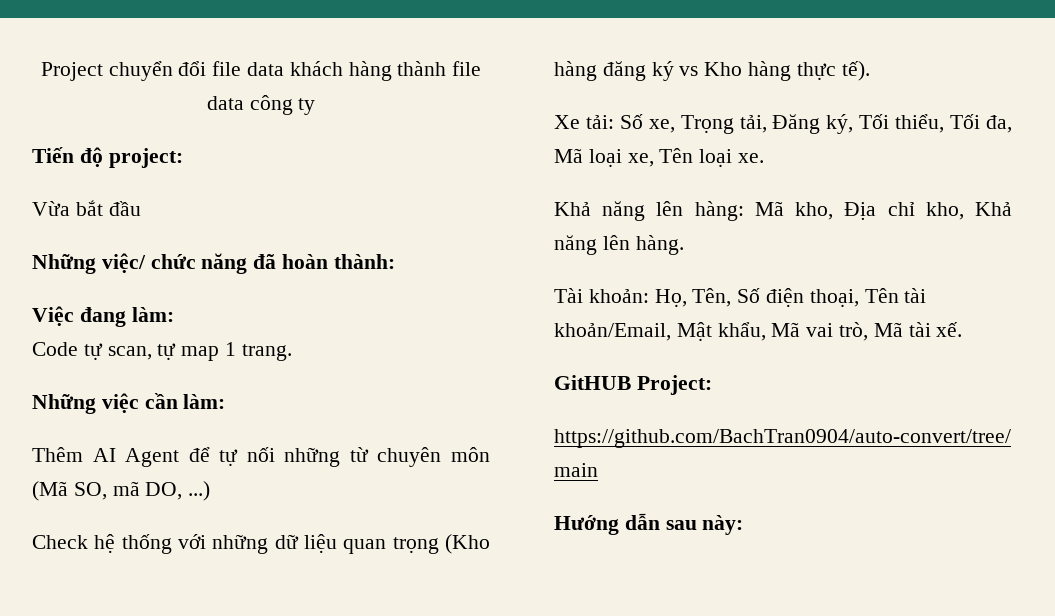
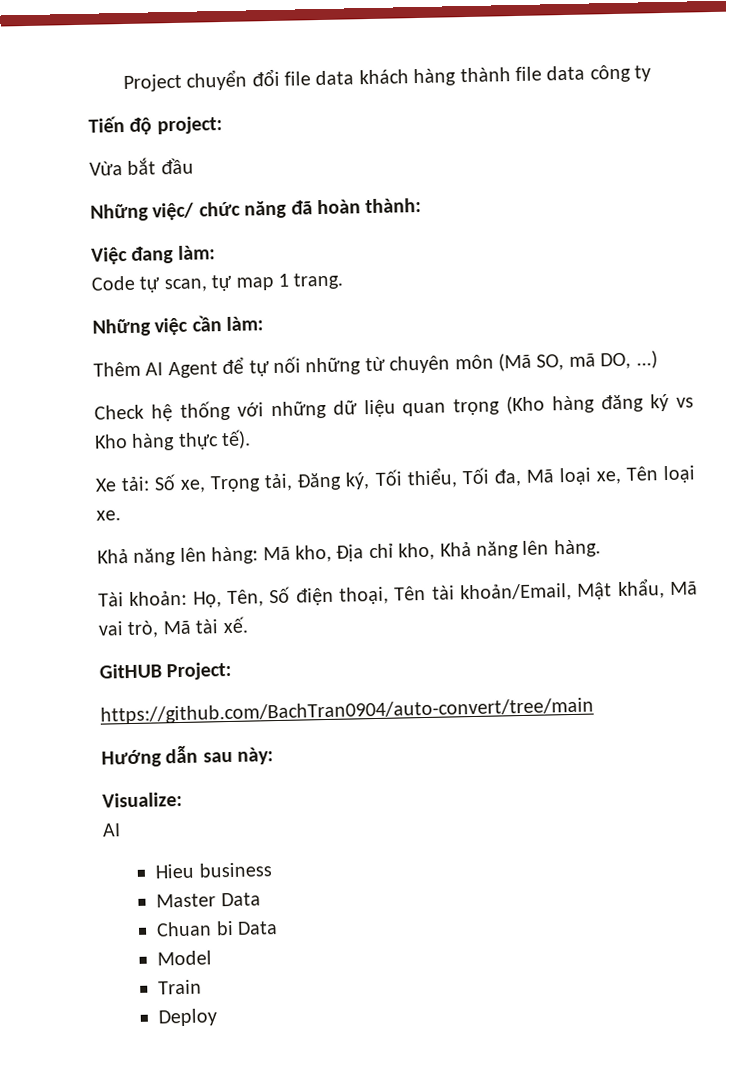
(744, 525) none -> [102,791,183,808] [102,823,121,837] [155,862,272,879] [156,892,261,908] [156,920,279,937] [157,950,213,966] [158,979,203,995] [158,1008,218,1027] // Visualize: // AI // Hieu business // Master Data // Chuan bi Data // Model // Train // Deploy

